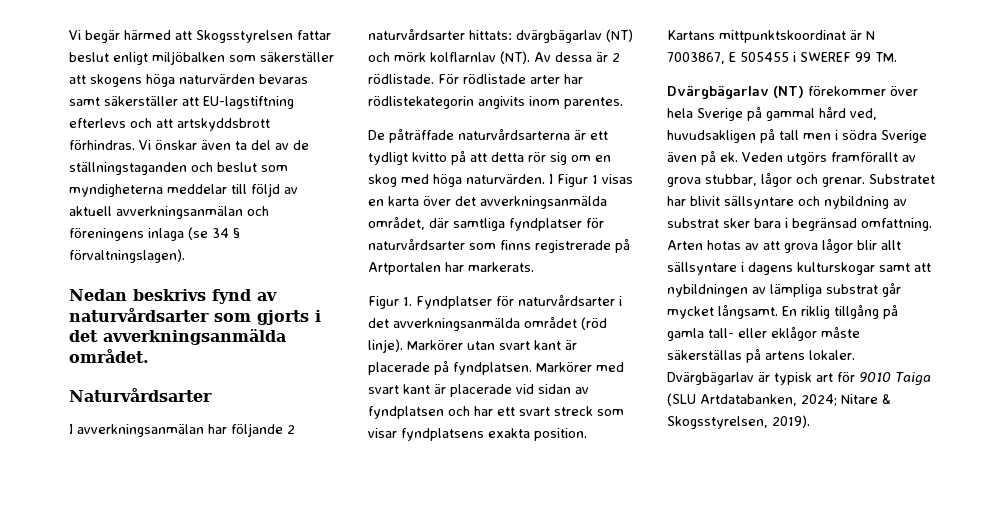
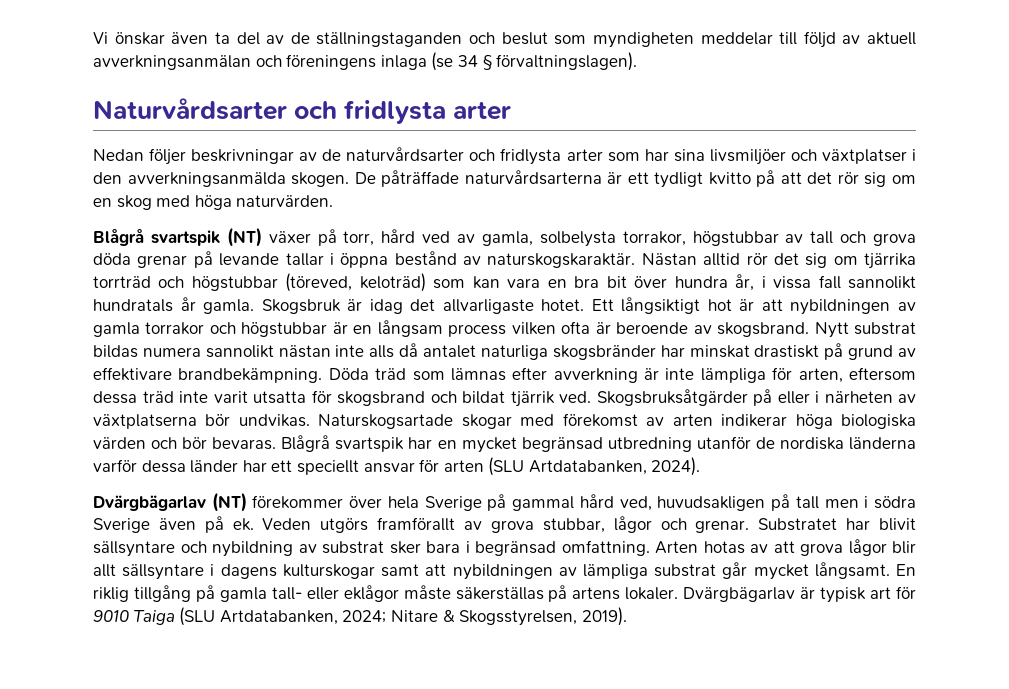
[69,30,331,43] [69,51,334,65] [69,73,308,87] [69,96,294,109] [69,118,270,131] [69,139,151,150] Vi begär härmed att Skogsstyrelsen fattar beslut enligt miljöbalken som säkerställer att skogens höga naturvärden bevaras samt säkerställer att EU-lagstiftning efterlevs och att artskyddsbrott förhindras. Vi -> [93,32,108,44] Vi
[69,184,163,197] myndigheterna -> [592,32,694,48] myndigheten
[69,289,277,304] [69,308,321,325] [69,329,286,345] [69,349,149,363] [69,388,212,402] [69,423,295,437] [368,28,633,43] [368,51,620,64] [368,73,583,84] [368,95,623,109] Nedan beskrivs fynd av naturvårdsarter som gjorts i det avverkningsanmälda området. // Naturvårdsarter // I avverkningsanmälan har följande 2 naturvårdsarter hittats: dvärgbägarlav (NT) och mörk kolflarnlav (NT). Av dessa är 2 rödlistade. För rödlistade arter har rödlistekategorin angivits inom parentes. // -> [93,98,512,124] [93,147,917,165] [93,172,350,187] Naturvårdsarter och fridlysta arter // Nedan följer beskrivningar av de naturvårdsarter och fridlysta arter som har sina livsmiljöer och växtplatser i den avverkningsanmälda skogen.
[491,152,524,162] detta -> [807,172,833,184] det
[549,174,633,187] [368,195,607,209] [368,216,604,231] [368,238,630,253] [368,262,534,275] [368,294,622,309] [368,316,607,331] [368,339,577,353] [368,360,624,375] [368,384,589,397] [368,406,624,419] [368,428,587,441] [667,30,875,43] [667,52,897,64] I Figur 1 visas en karta över det avverkningsanmälda området, där samtliga fyndplatser för naturvårdsarter som finns registrerade på Artportalen har markerats. // Figur 1. Fyndplatser för naturvårdsarter i det avverkningsanmälda området (röd linje). Markörer utan svart kant är placerade på fyndplatsen. Markörer med svart kant är placerade vid sidan av fyndplatsen och har ett svart streck som visar fyndplatsens exakta position. Kartans mittpunktskoordinat är N 7003867, E 505455 i SWEREF 99 TM. -> [93,227,916,247] [93,251,916,269] [93,273,917,292] [93,297,916,315] [93,320,916,338] [93,343,917,360] [93,367,916,383] [93,389,916,407] [93,413,917,429] [93,435,916,453] [93,457,701,476] // Blågrå svartspik (NT) växer på torr, hård ved av gamla, solbelysta torrakor, högstubbar av tall och grova döda grenar på levande tallar i öppna bestånd av naturskogskaraktär. Nästan alltid rör det sig om tjärrika torrträd och högstubbar (töreved, keloträd) som kan vara en bra bit över hundra år, i vissa fall sannolikt hundratals år gamla. Skogsbruk är idag det allvarligaste hotet. Ett långsiktigt hot är att nybildningen av gamla torrakor och högstubbar är en långsam process vilken ofta är beroende av skogsbrand. Nytt substrat bildas numera sannolikt nästan inte alls då antalet naturliga skogsbränder har minskat drastiskt på grund av effektivare brandbekämpning. Döda träd som lämnas efter avverkning är inte lämpliga för arten, eftersom dessa träd inte varit utsatta för skogsbrand och bildat tjärrik ved. Skogsbruksåtgärder på eller i närheten av växtplatserna bör undvikas. Naturskogsartade skogar med förekomst av arten indikerar höga biologiska värden och bör bevaras. Blågrå svartspik har en mycket begränsad utbredning utanför de nordiska länderna varför dessa länder har ett speciellt ansvar för arten (SLU Artdatabanken, 2024).

